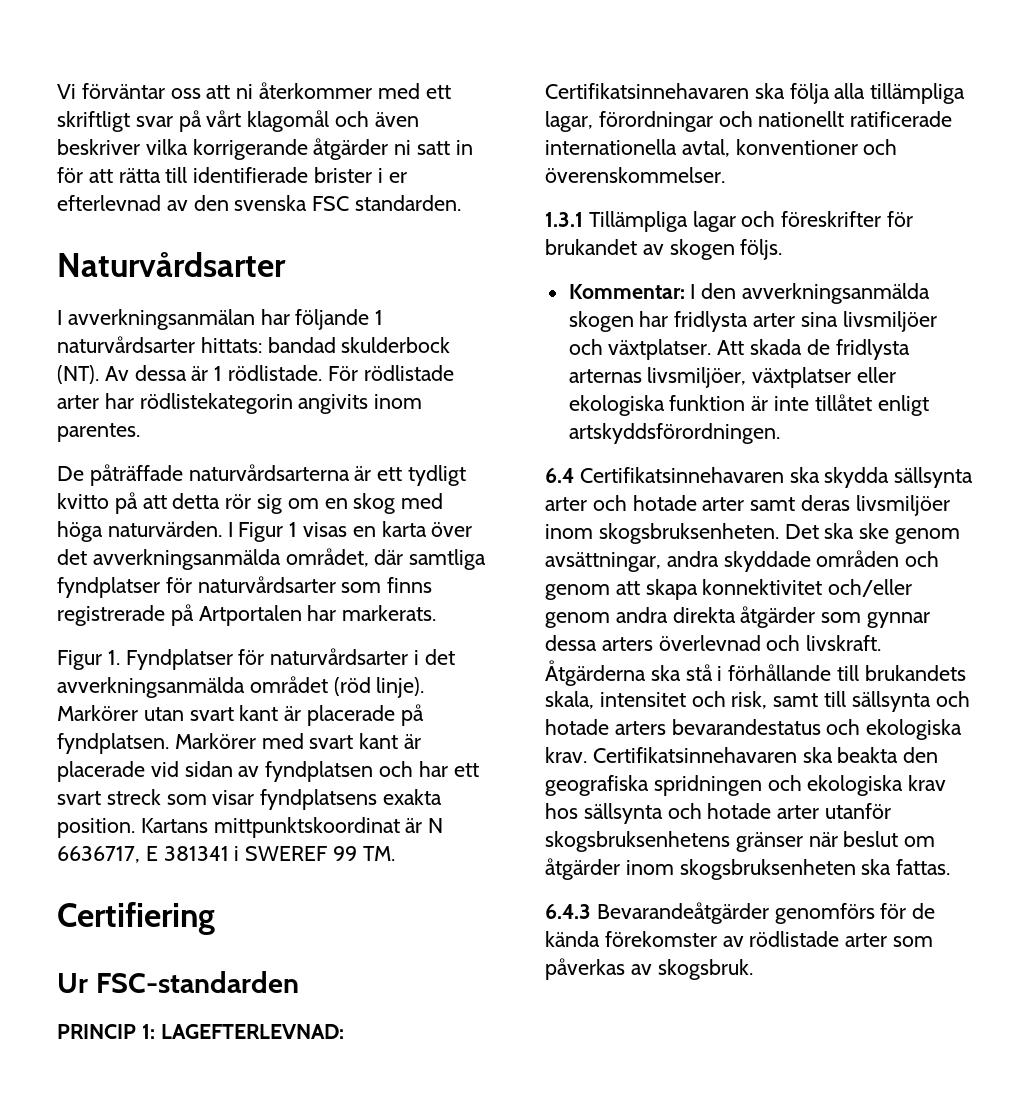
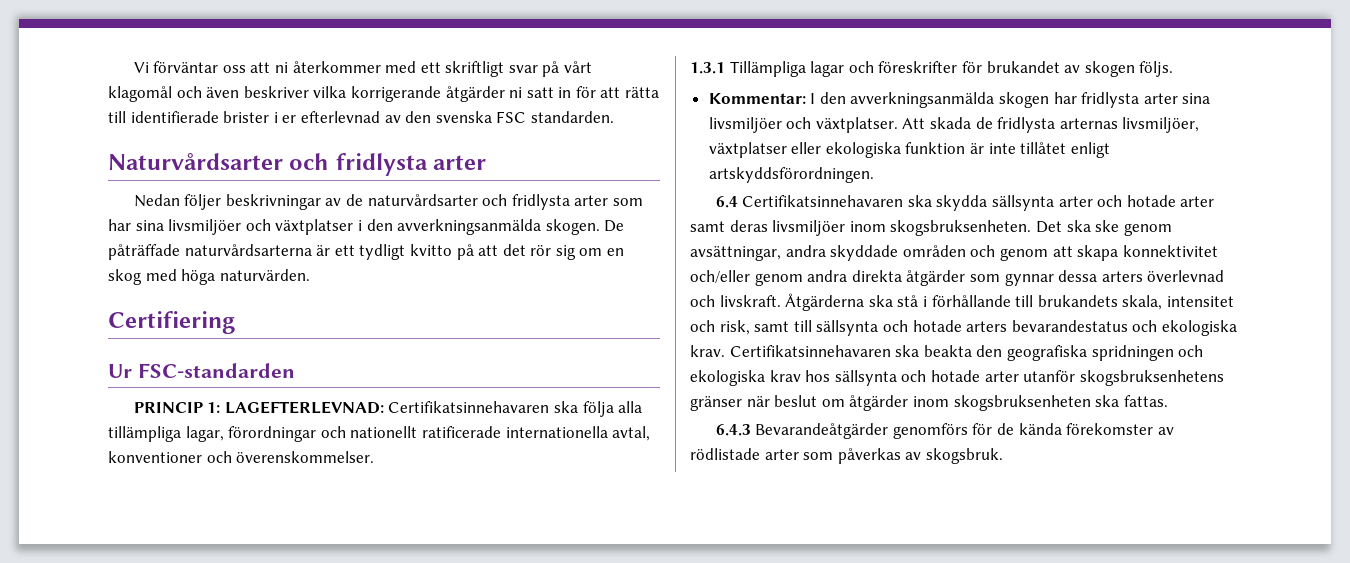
[57,309,384,330] [57,336,451,353] [57,365,454,384] [57,393,423,414] [57,423,140,442] // I avverkningsanmälan har följande 1 naturvårdsarter hittats: bandad skulderbock (NT). Av dessa är 1 rödlistade. För rödlistade arter har rödlistekategorin angivits inom parentes. // -> [289,153,487,176] [133,194,643,210] [108,219,600,235] och fridlysta arter // Nedan följer beskrivningar av de naturvårdsarter och fridlysta arter som har sina livsmiljöer och växtplatser i den avverkningsanmälda skogen.
[172,493,221,509] detta -> [502,244,526,256] det
[227,521,473,542] [57,548,487,570] [57,576,433,598] [57,604,437,626] [57,648,455,670] [57,676,425,698] [57,704,424,726] [57,733,422,754] [57,761,479,782] [57,789,443,810] [57,817,444,838] [57,846,395,863] I Figur 1 visas en karta över det avverkningsanmälda området, där samtliga fyndplatser för naturvårdsarter som finns registrerade på Artportalen har markerats. // Figur 1. Fyndplatser för naturvårdsarter i det avverkningsanmälda området (röd linje). Markörer utan svart kant är placerade på fyndplatsen. Markörer med svart kant är placerade vid sidan av fyndplatsen och har ett svart streck som visar fyndplatsens exakta position. Kartans mittpunktskoordinat är N 6636717, E 381341 i SWEREF 99 TM. -> (310, 275) none

